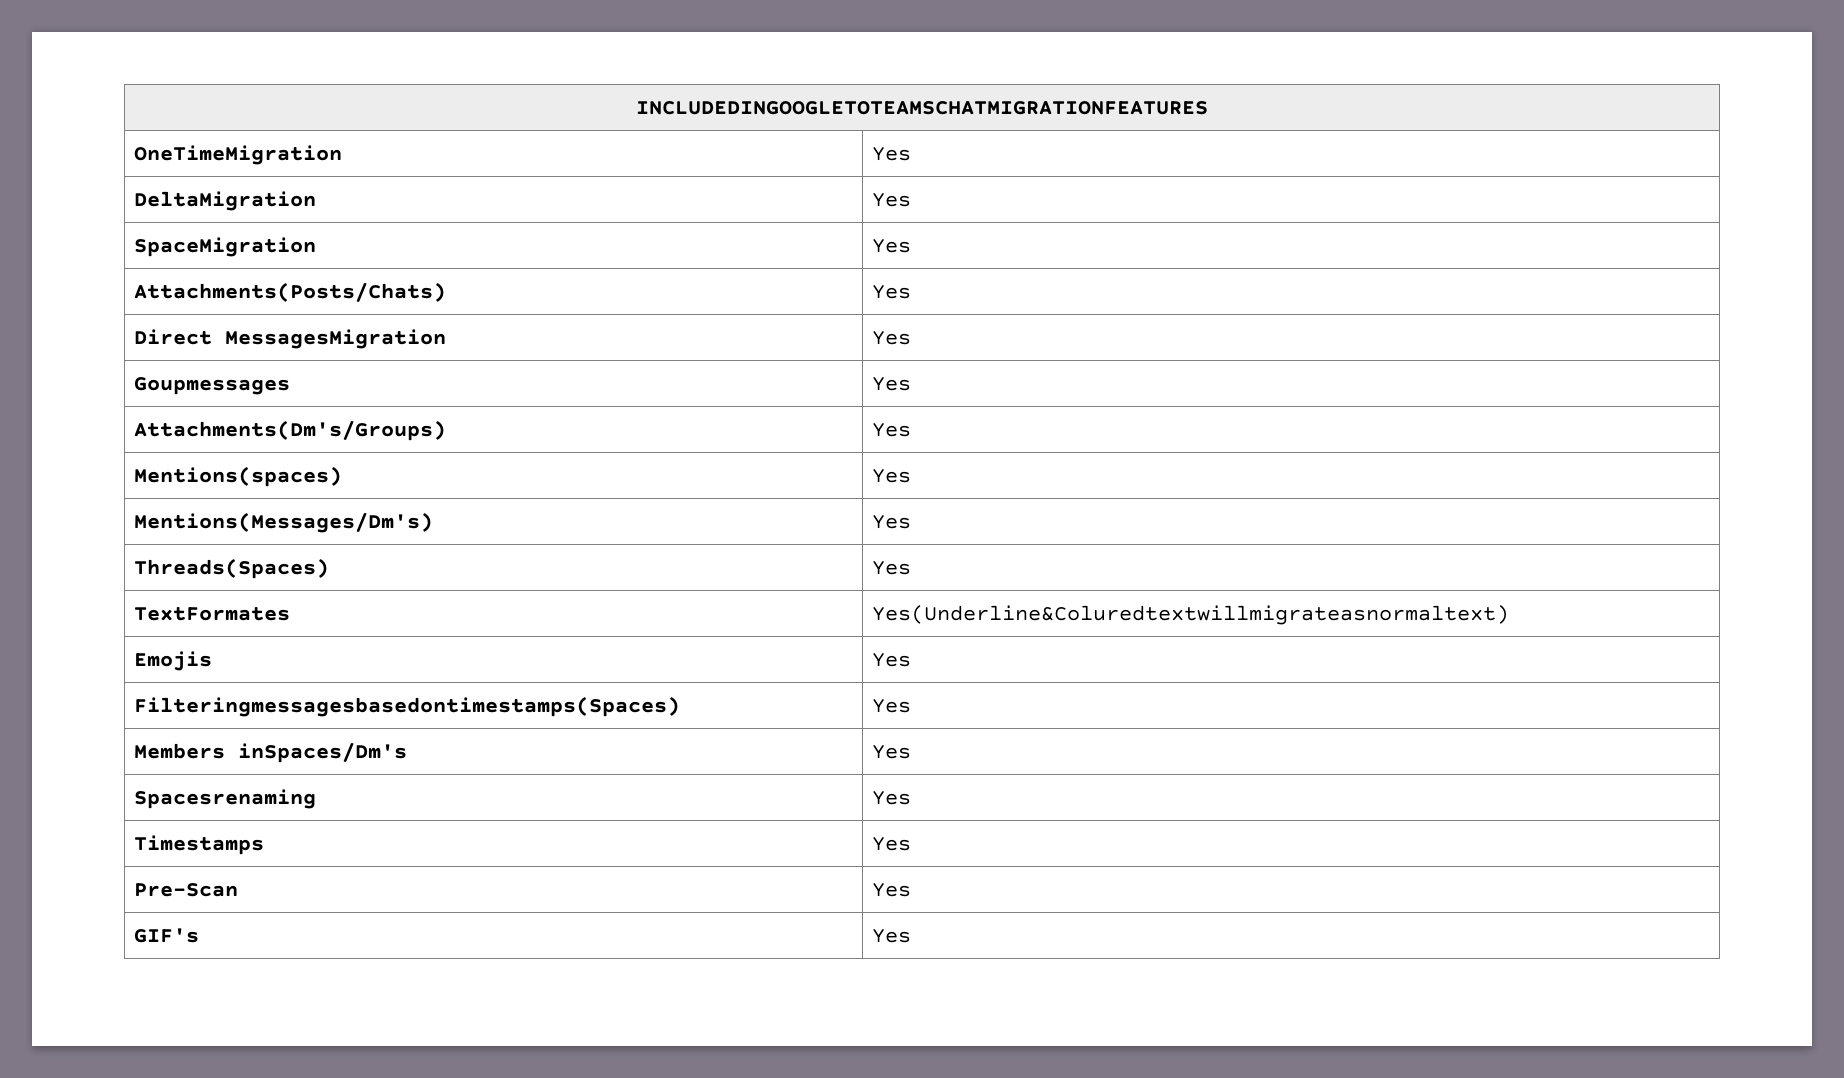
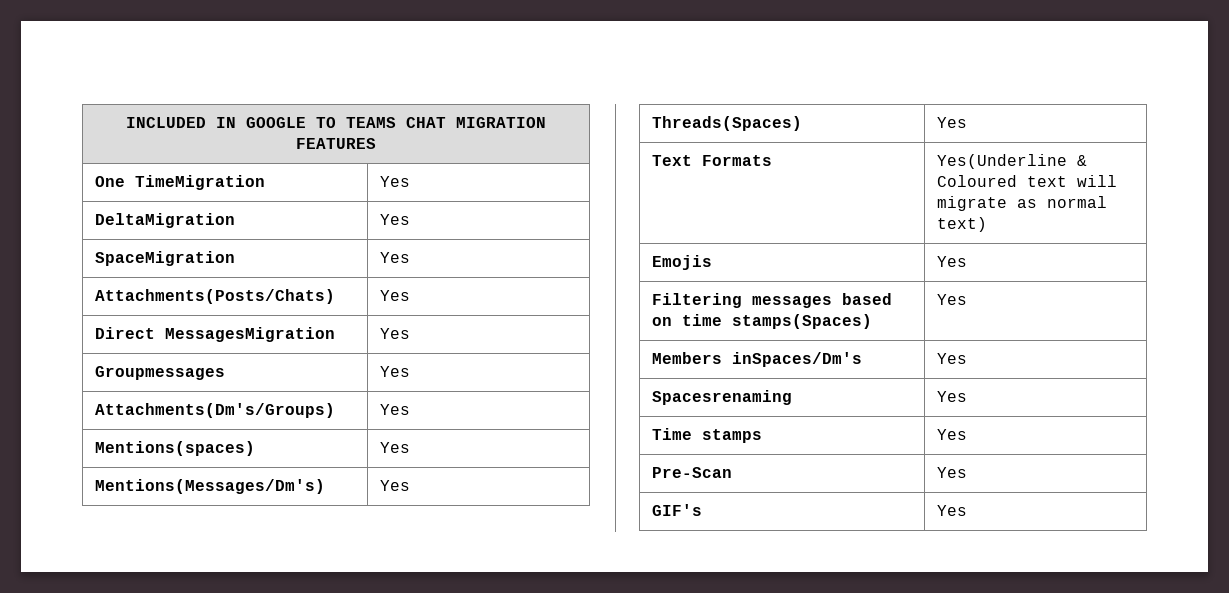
[636,101,1208,115] [133,145,342,165] INCLUDEDINGOOGLETOTEAMSCHATMIGRATIONFEATURES // OneTimeMigration -> [126,117,546,128] [296,138,376,149] [95,175,266,190] INCLUDED IN GOOGLE TO TEAMS CHAT MIGRATION FEATURES // One TimeMigration
[133,377,290,395] Goupmessages -> [95,366,226,380] Groupmessages
[133,607,290,621] [871,605,1509,625] [133,651,212,671] [871,653,911,667] [133,696,680,717] TextFormates | Yes(Underline&Coluredtextwillmigrateasnormaltext) // Emojis | Yes // Filteringmessagesbasedontimestamps(Spaces) -> [652,155,773,166] [937,154,1088,169] [937,175,1118,187] [937,196,1108,211] [937,217,988,232] [652,255,713,270] [937,256,968,267] [652,293,893,308] [652,314,873,329] Text Formats | Yes(Underline & Coloured text will migrate as normal text) // Emojis | Yes // Filtering messages based on time stamps(Spaces)
[133,835,264,855] Timestamps -> [652,428,763,443] Time stamps

